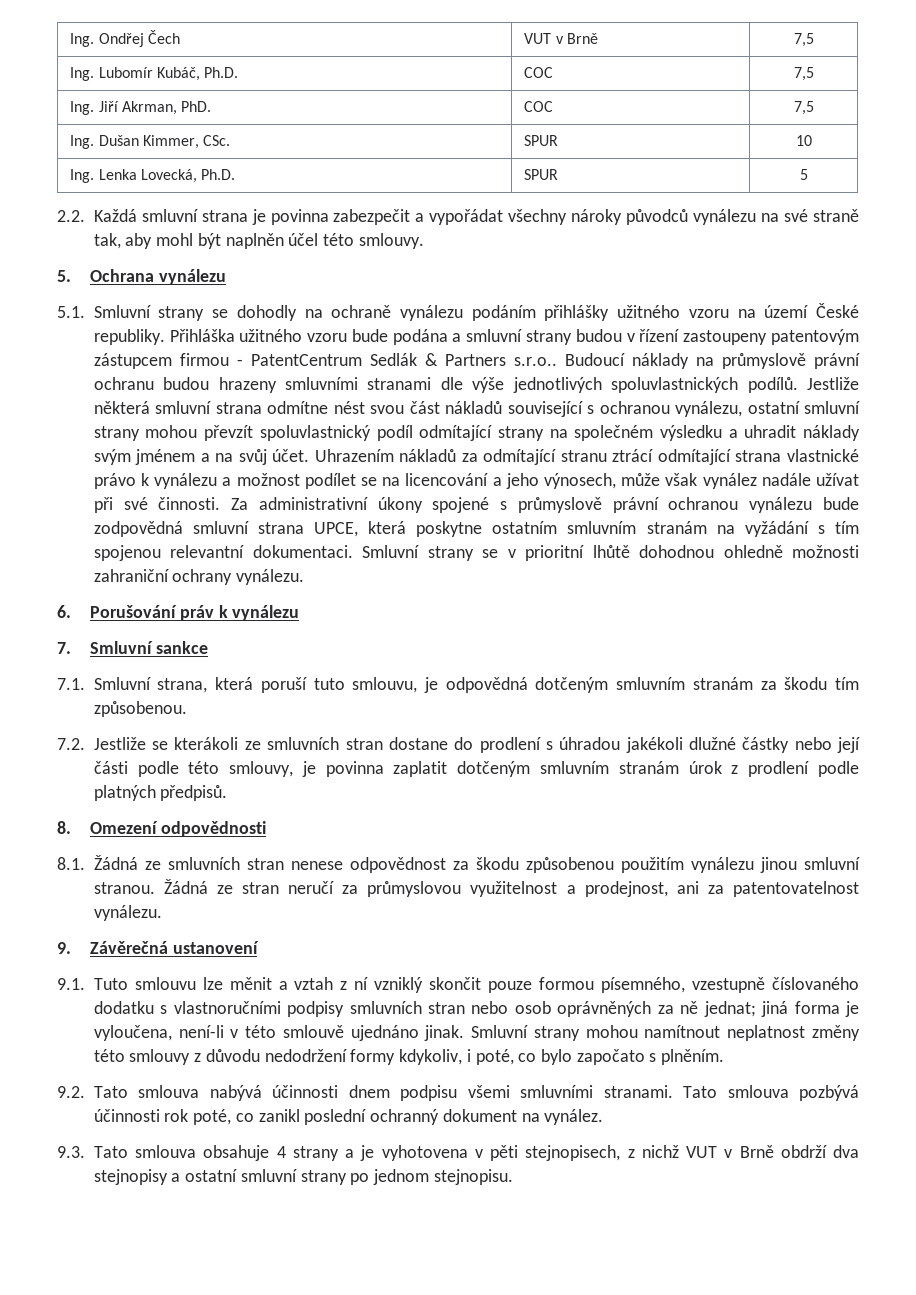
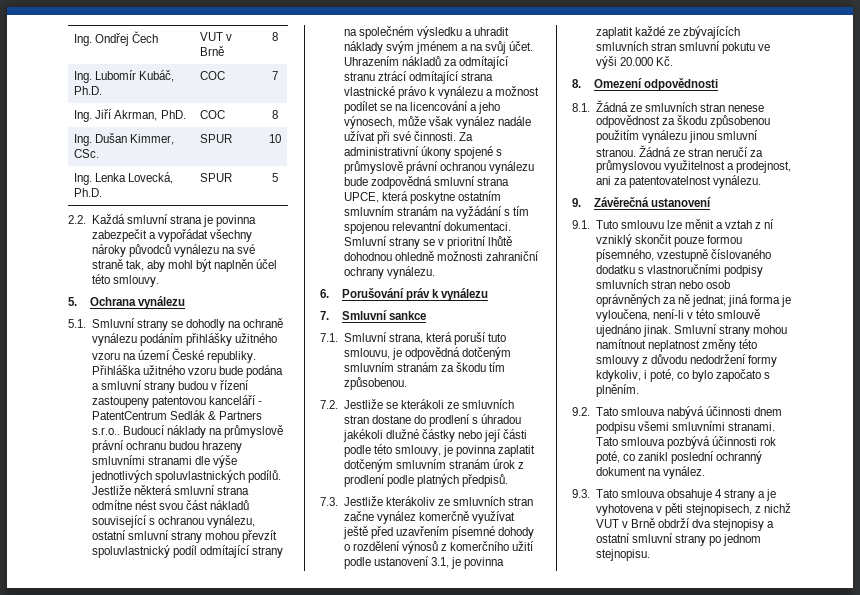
[793,33,814,47] 7,5 -> [271,32,278,41] 8
[793,67,814,81] 7,5 -> [271,71,278,80] 7
[793,101,814,115] 7,5 -> [271,110,278,119] 8
[771,329,860,345] [93,353,229,369] patentovým zástupcem firmou -> [151,395,256,408] patentovou kanceláří
(228, 793) none -> [320,496,534,506] [343,511,516,524] [342,526,535,539] [343,541,535,554] [343,556,505,569] [595,26,741,39] [595,41,771,54] [595,56,673,69] // 7.3. Jestliže kterákoliv ze smluvních stran začne vynález komerčně využívat ještě před uzavřením písemné dohody o rozdělení výnosů z komerčního užití podle ustanovení 3.1, je povinna zaplatit každé ze zbývajících smluvních stran smluvní pokutu ve výši 20.000 Kč.

